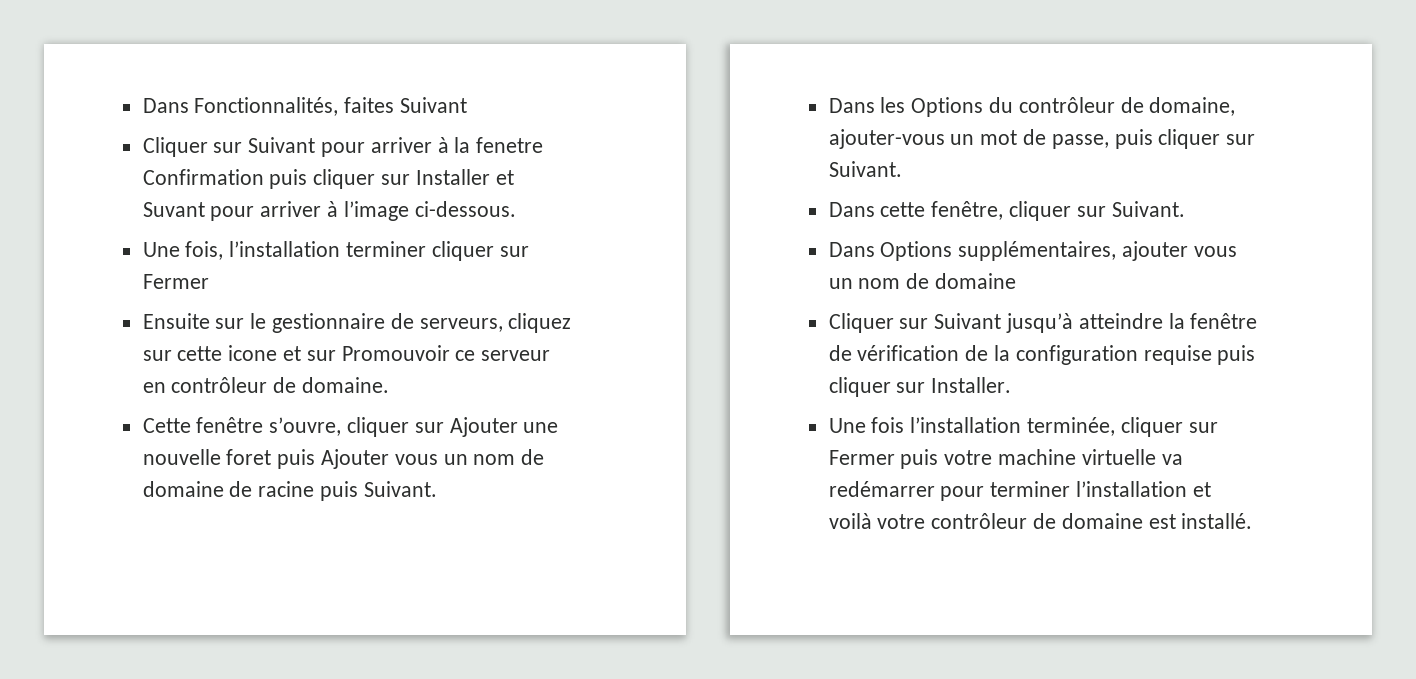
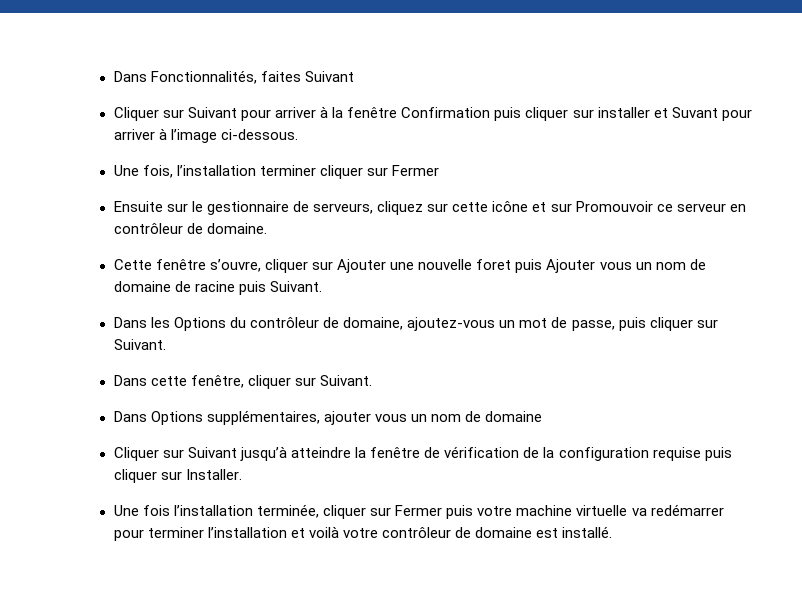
[476,137,544,153] fenetre -> [347,107,398,118] fenêtre
[415,169,490,185] Installer -> [597,107,650,118] installer
[228,345,278,361] icone -> [492,201,529,212] icône
[828,129,945,149] ajouter-vous -> [407,317,496,331] ajoutez-vous

